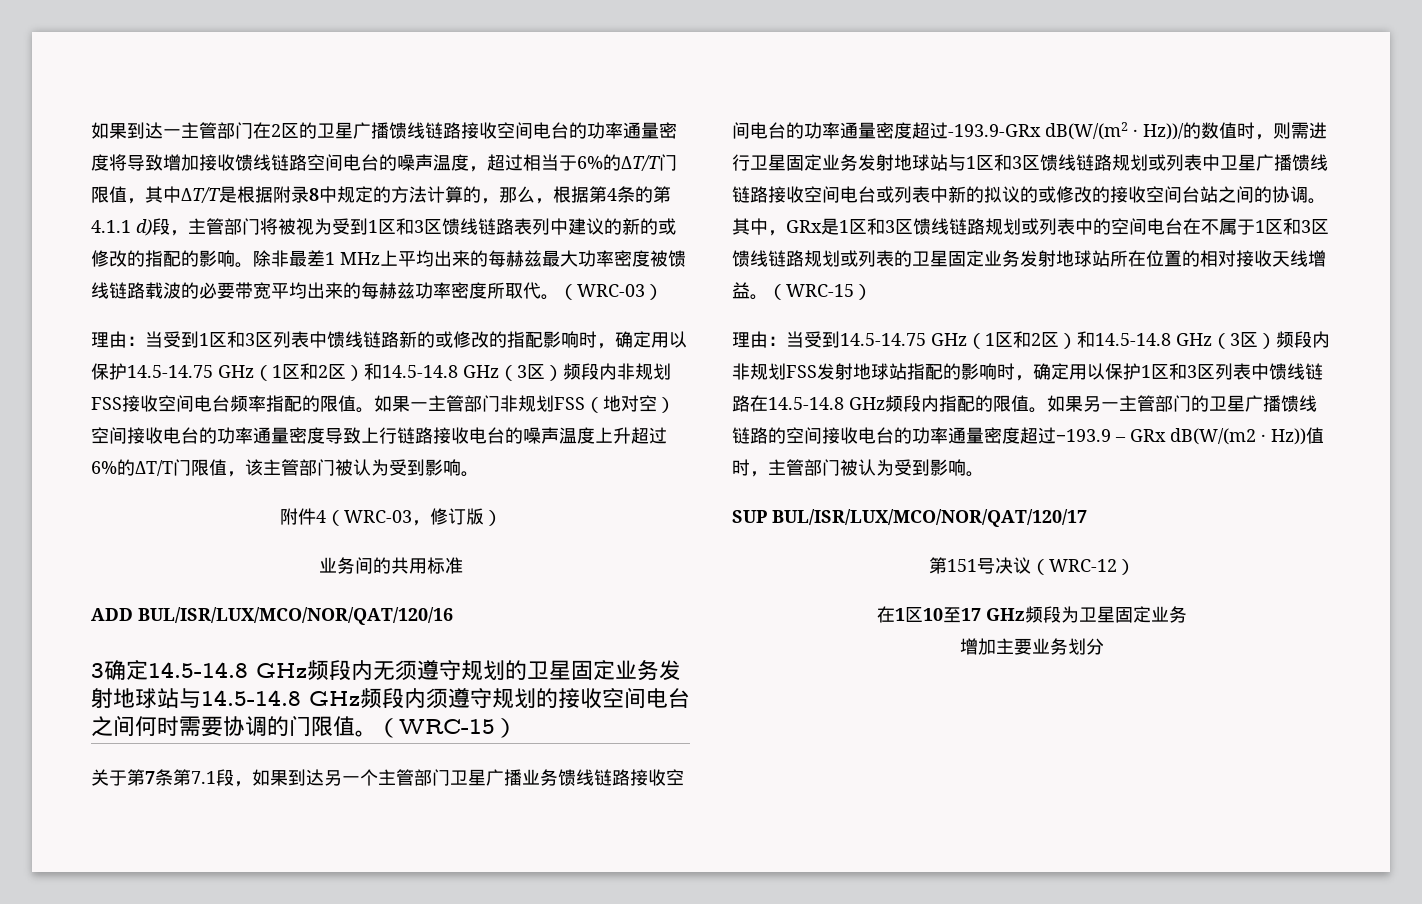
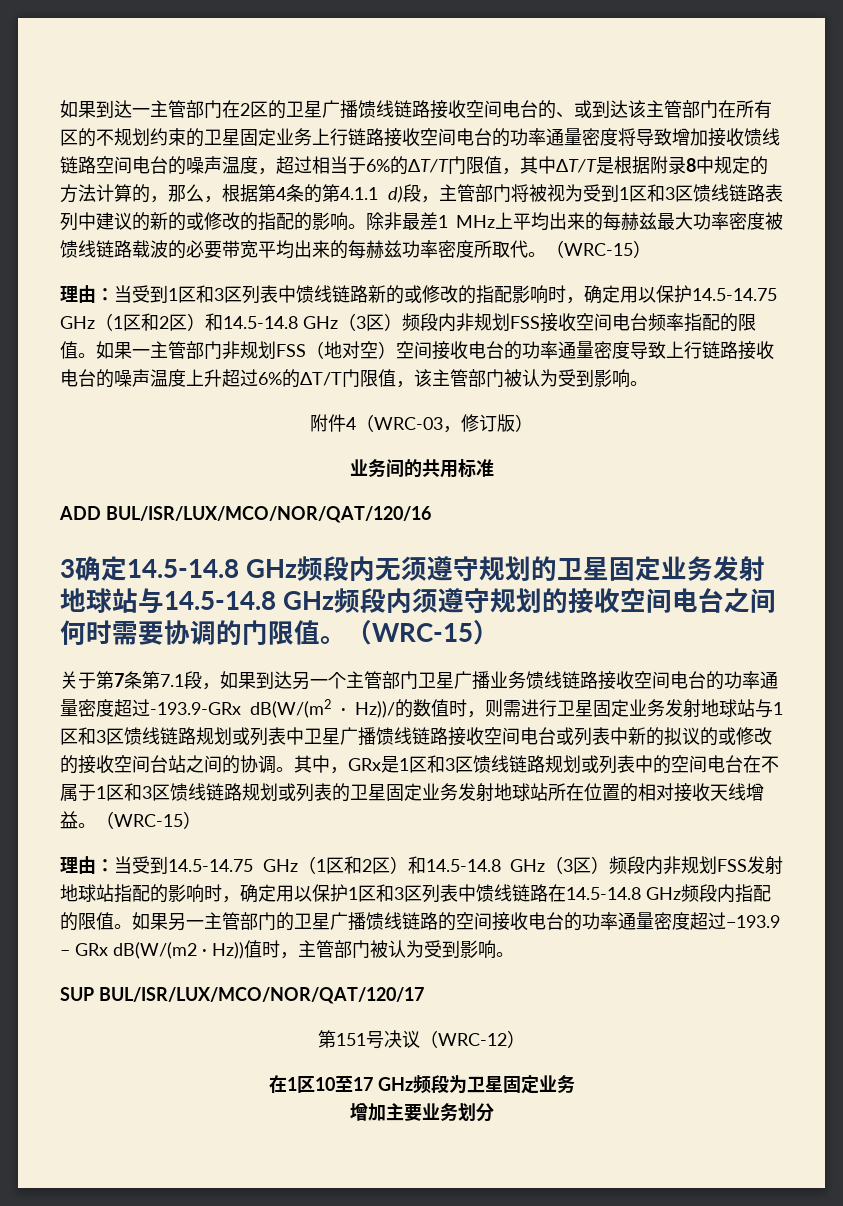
(587, 130) none -> [556,100,772,119] [60,128,510,147] 、或到达该主管部门在所有区的不规划约束的卫星固定业务上行链路接收空间电台的
[577,284,645,297] WRC-03 -> [564,243,633,256] WRC-15

